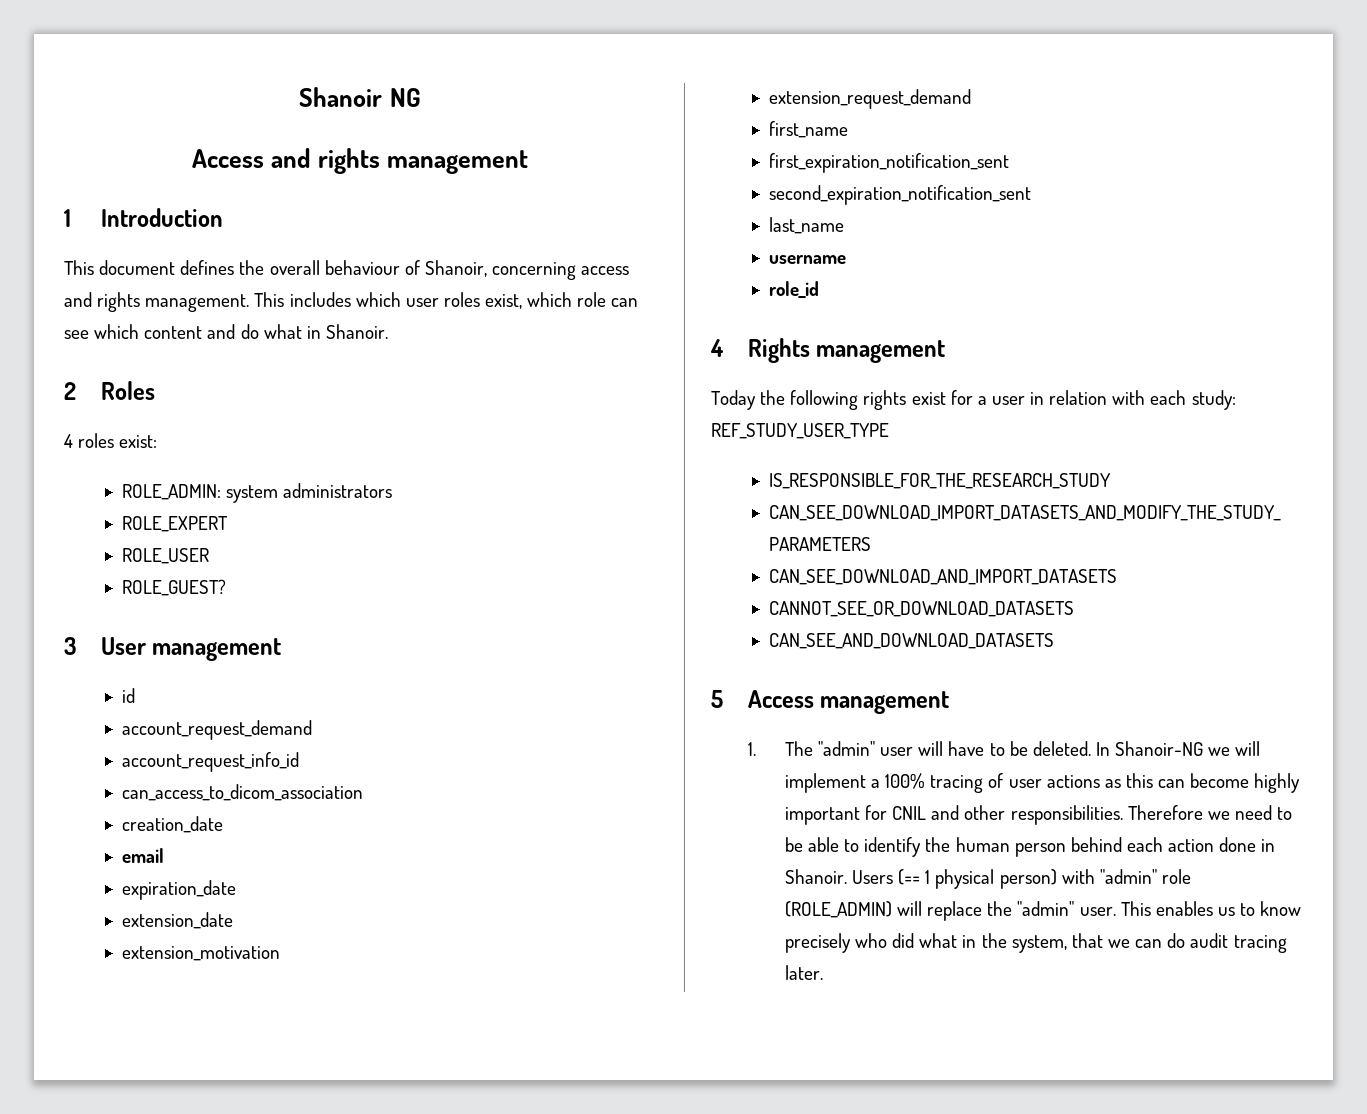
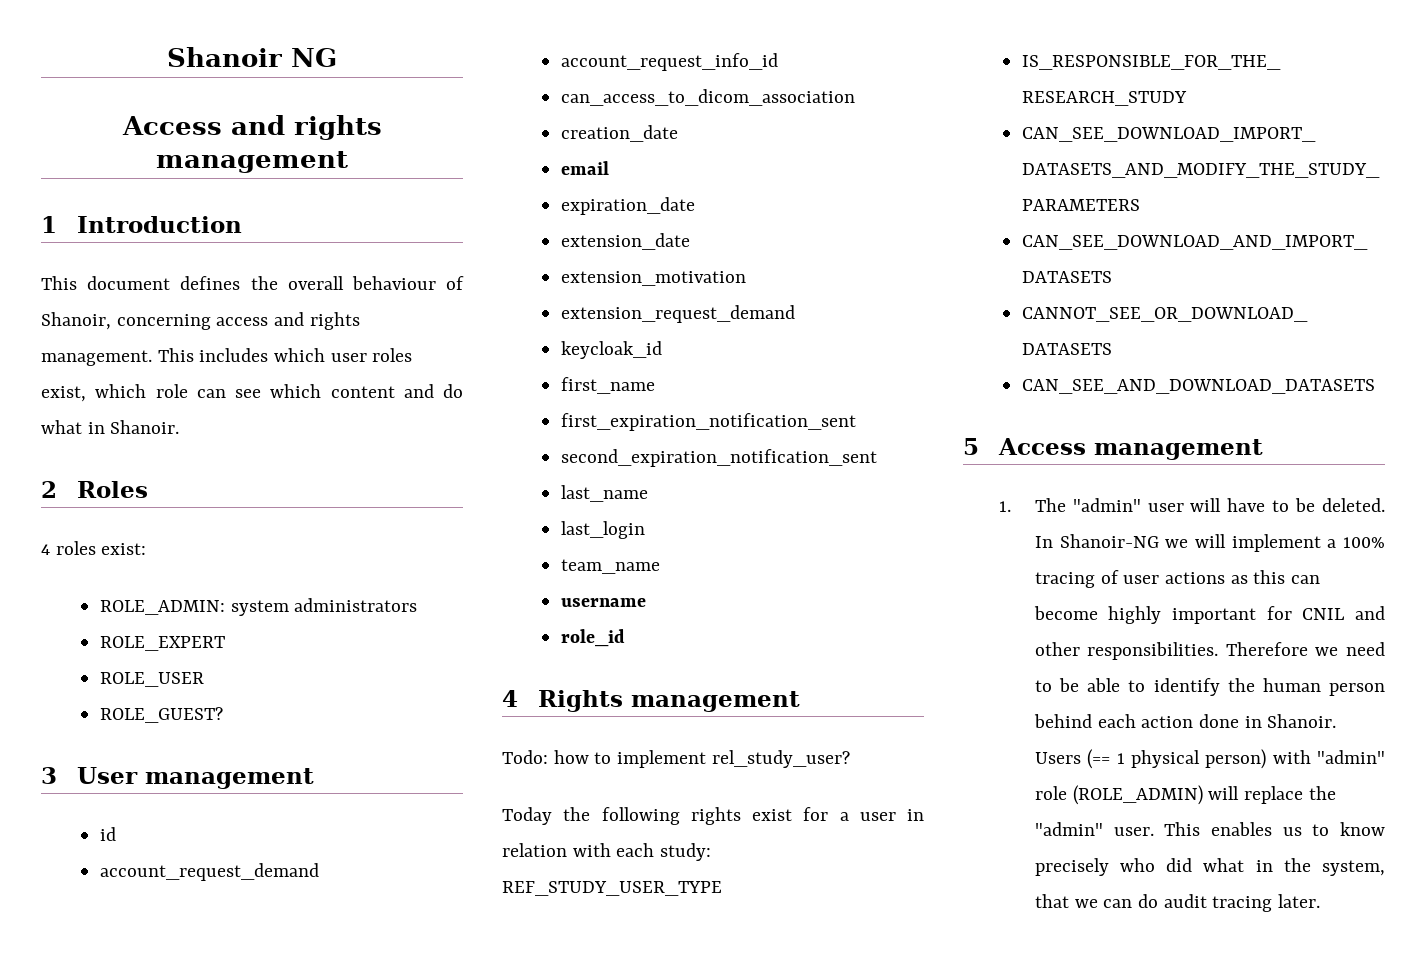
(971, 99) none -> [561,341,663,359] // keycloak_id
(844, 225) none -> [561,521,646,539] [561,559,661,574] // last_login // team_name
(946, 351) none -> [502,750,850,768] // Todo: how to implement rel_study_user?

